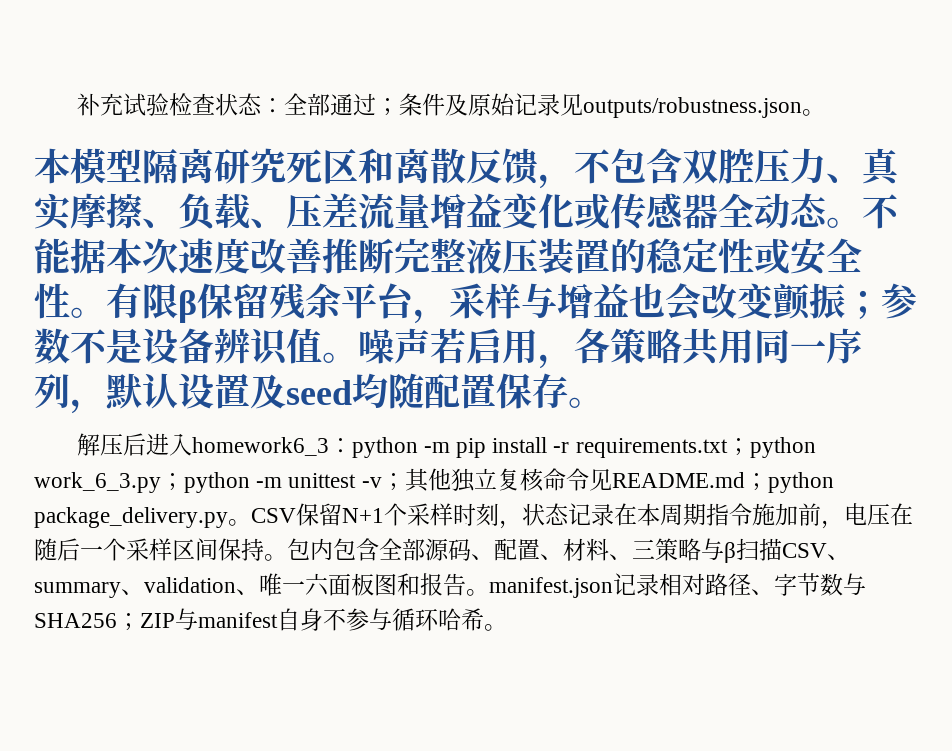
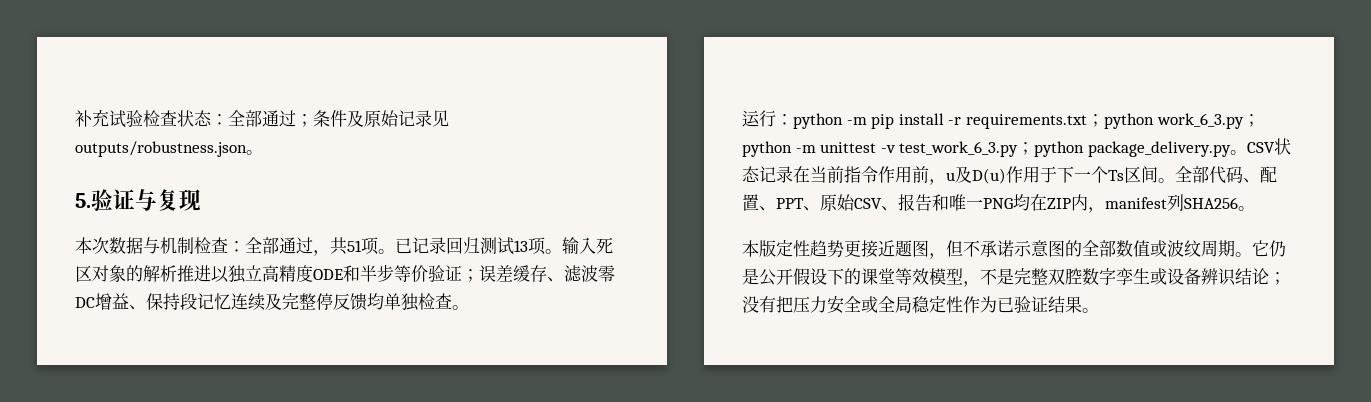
[34,148,902,189] [34,193,900,231] [34,238,862,275] [34,283,917,324] [34,328,862,369] [34,373,604,414] [76,433,329,456] 本模型隔离研究死区和离散反馈，不包含双腔压力、真实摩擦、负载、压差流量增益变化或传感器全动态。不能据本次速度改善推断完整液压装置的稳定性或安全性。有限β保留残余平台，采样与增益也会改变颤振；参数不是设备辨识值。噪声若启用，各策略共用同一序列，默认设置及seed均随配置保存。 // 解压后进入homework6_3 -> [75,189,201,211] [75,237,613,256] [75,264,615,283] [75,293,469,311] [742,110,776,127] 5.验证与复现 // 本次数据与机制检查：全部通过，共51项。已记录回归测试13项。输入死区对象的解析推进以独立高精度ODE和半步等价验证；误差缓存、滤波零DC增益、保持段记忆连续及完整停反馈均单独检查。 // 运行
[381,468,834,493] [34,503,913,529] [34,538,850,563] [34,573,866,598] [34,608,484,631] ；其他独立复核命令见README.md；python package_delivery.py。CSV保留N+1个采样时刻，状态记录在本周期指令施加前，电压在随后一个采样区间保持。包内包含全部源码、配置、材料、三策略与β扫描CSV、summary、validation、唯一六面板图和报告。manifest.json记录相对路径、字节数与SHA256；ZIP与manifest自身不参与循环哈希 -> [899,138,1291,157] [742,166,1277,185] [742,194,1255,213] [742,240,1286,259] [742,268,1286,287] [742,296,1082,314] test_work_6_3.py；python package_delivery.py。CSV状态记录在当前指令作用前，u及D(u)作用于下一个Ts区间。全部代码、配置、PPT、原始CSV、报告和唯一PNG均在ZIP内，manifest列SHA256。 // 本版定性趋势更接近题图，但不承诺示意图的全部数值或波纹周期。它仍是公开假设下的课堂等效模型，不是完整双腔数字孪生或设备辨识结论；没有把压力安全或全局稳定性作为已验证结果

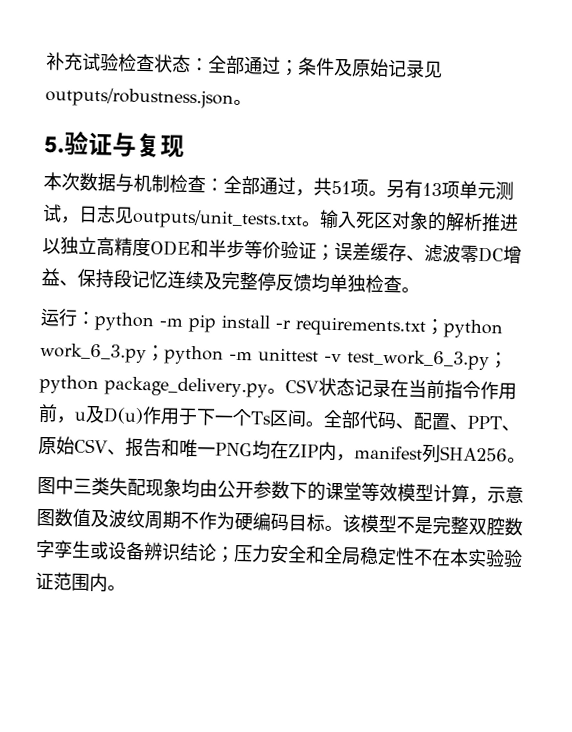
[395,237,546,255] 已记录回归测试13项 -> [386,179,514,201] [42,203,303,231] 另有13项单元测试，日志见outputs/unit_tests.txt
[742,240,1286,259] [742,268,980,287] 本版定性趋势更接近题图，但不承诺示意图的全部数值或波纹周期。它仍是公开假设下的课堂等效模型， -> [37,476,524,505] [36,508,397,533] 图中三类失配现象均由公开参数下的课堂等效模型计算，示意图数值及波纹周期不作为硬编码目标。该模型
[742,296,793,313] 没有把 -> (235, 554) none
[861,296,878,313] 或 -> [305,545,325,564] 和
[963,296,1082,313] 作为已验证结果 -> [413,548,523,568] [35,571,108,593] 不在本实验验证范围内

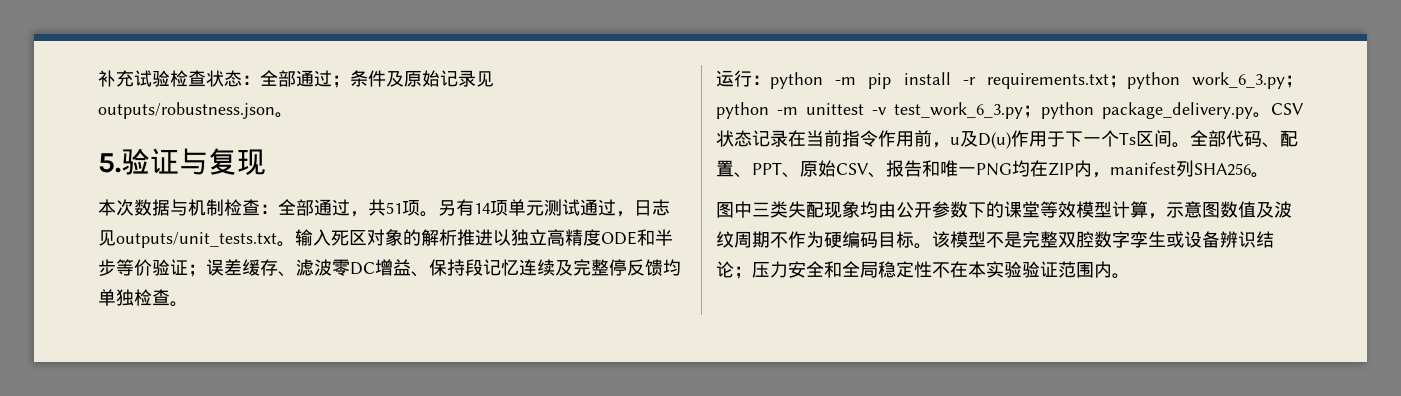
[422,182,442,197] 13 -> [474,203,490,214] 14
(62, 213) none -> [580,199,616,216] 通过

